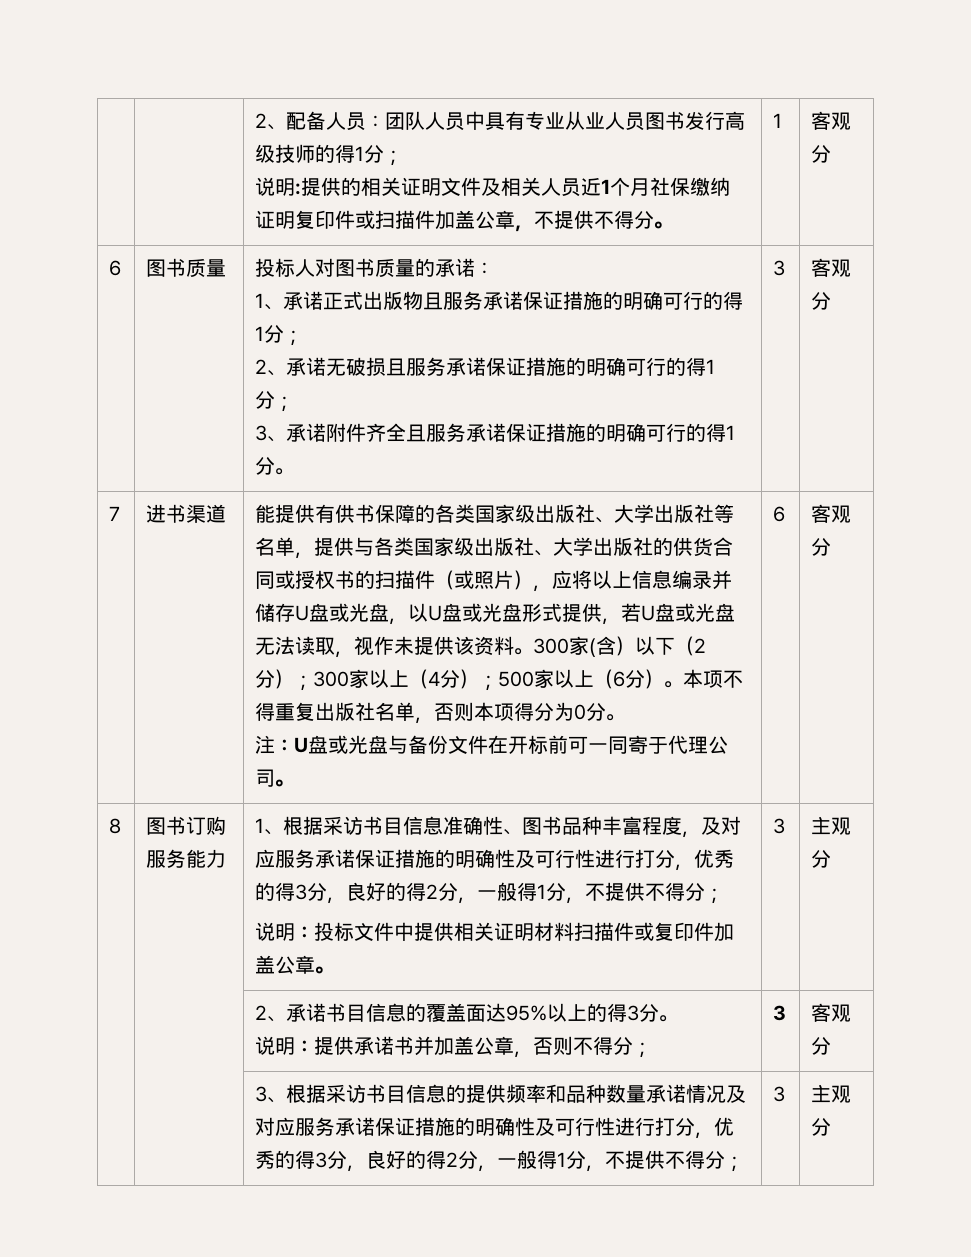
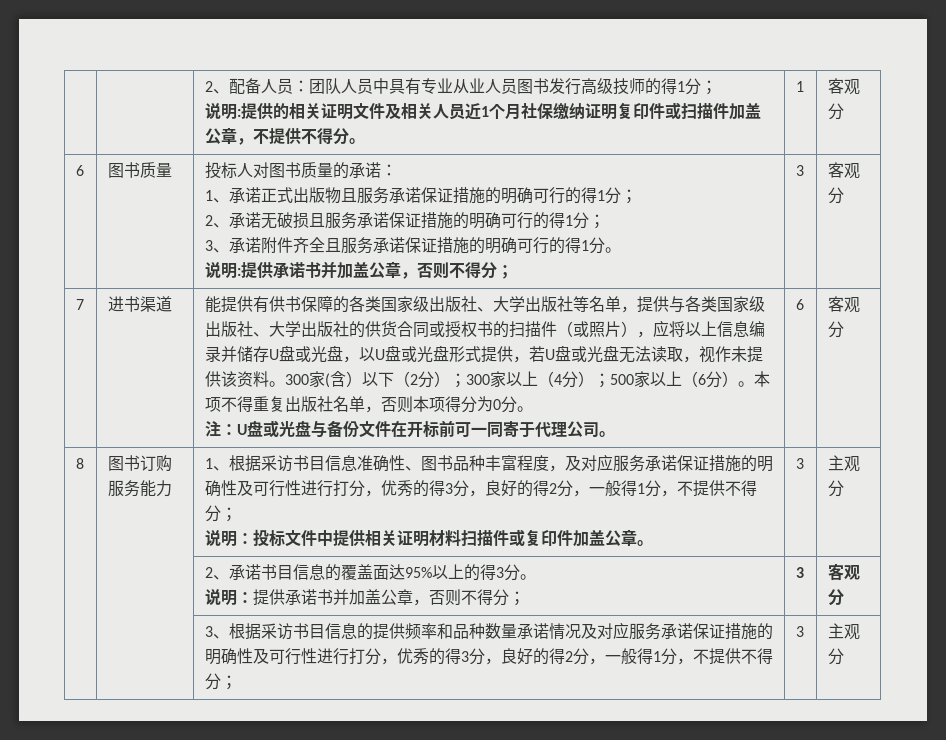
(295, 471) none -> [204,261,513,279] // 说明:提供承诺书并加盖公章，否则不得分；

